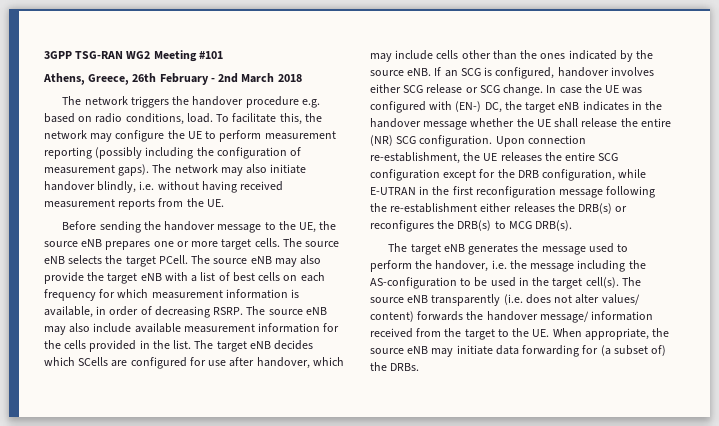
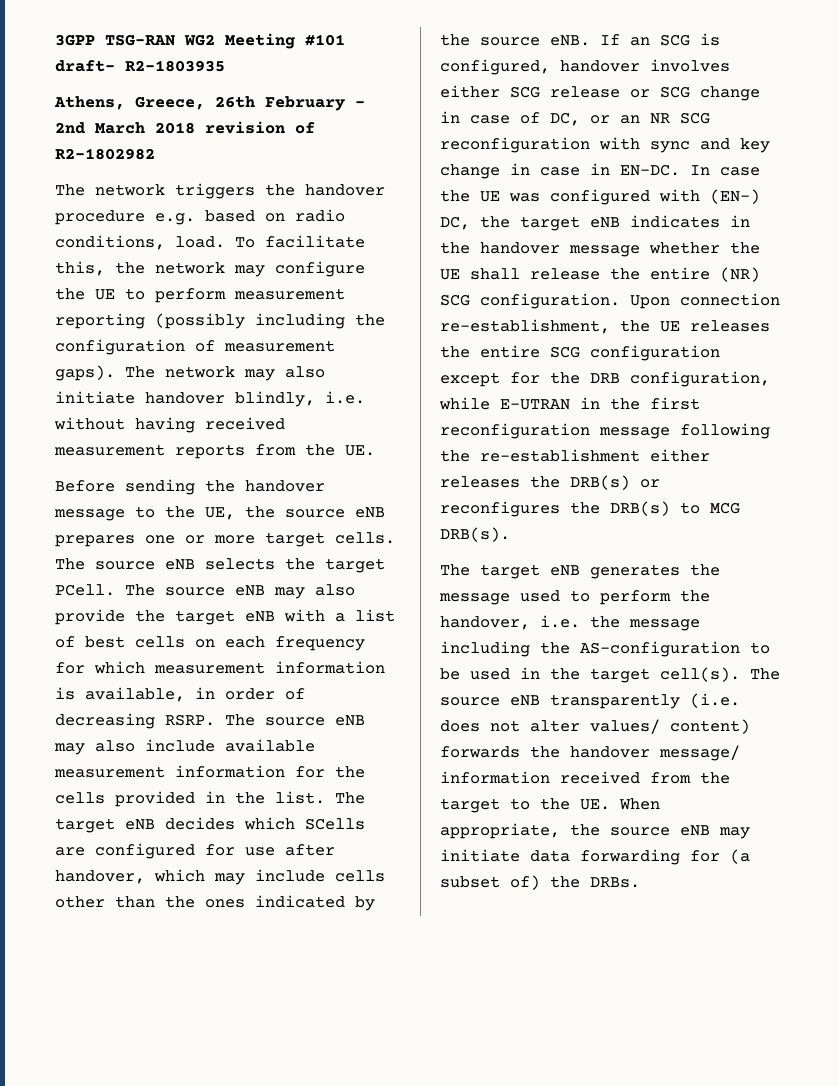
(223, 55) none -> [55,60,225,72] draft- R2-1803935
(302, 78) none -> [205,121,315,134] [55,148,155,160] revision of R2-1802982
[503,84,544,96] change. -> [700,86,760,101] [440,111,710,126] [440,137,770,153] [440,163,680,179] change in case of DC, or an NR SCG reconfiguration with sync and key change in case in EN-DC.

